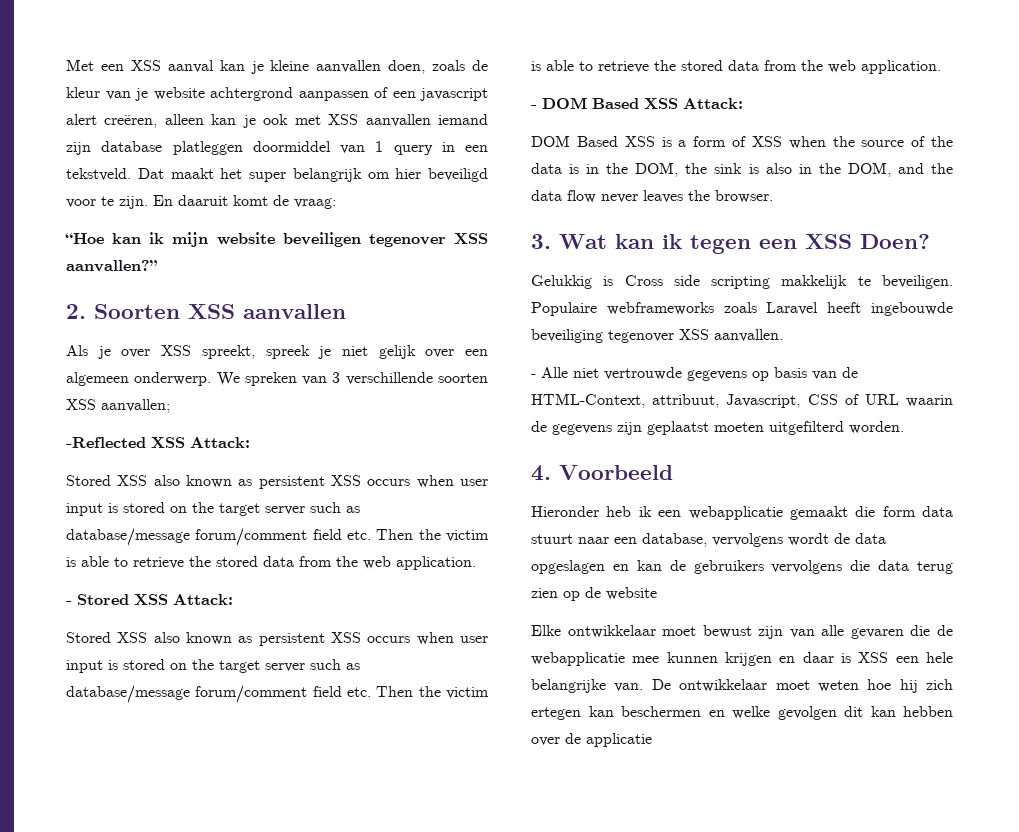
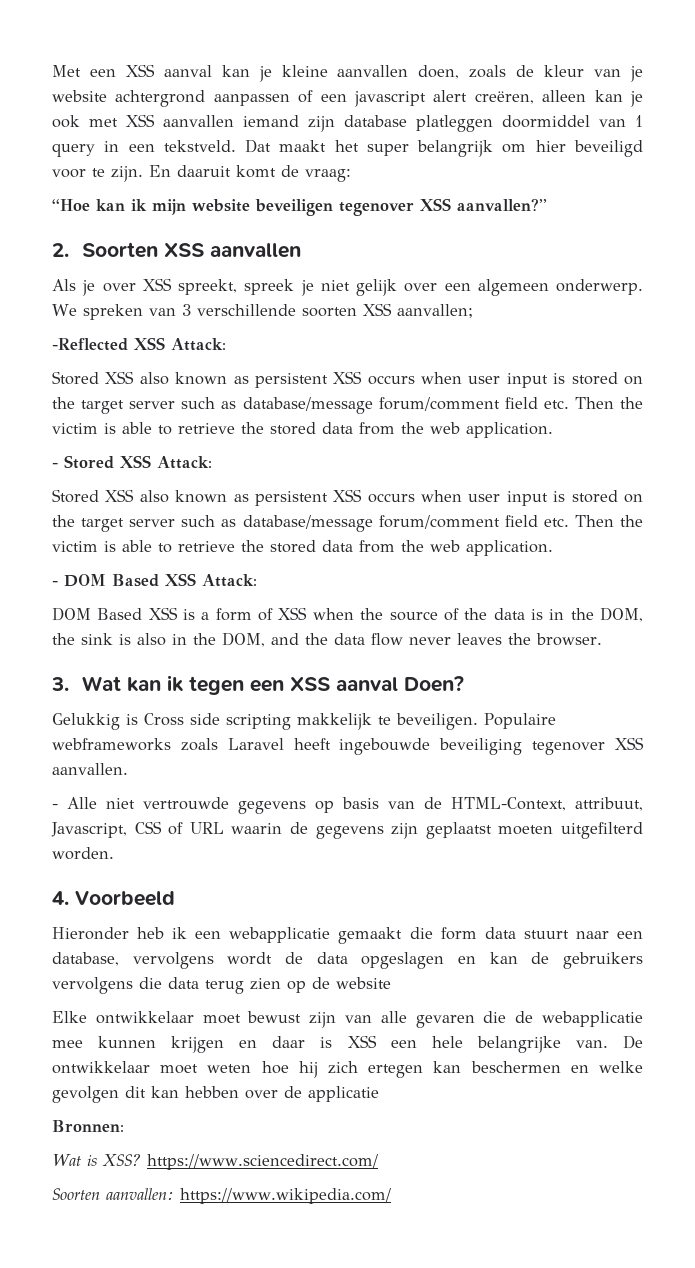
(852, 241) none -> [335,677,398,691] aanval
(652, 740) none -> [52,1120,124,1132] [52,1154,378,1170] [52,1188,391,1204] // Bronnen: // Wat is XSS? https://www.sciencedirect.com/ // Soorten aanvallen: https://www.wikipedia.com/

